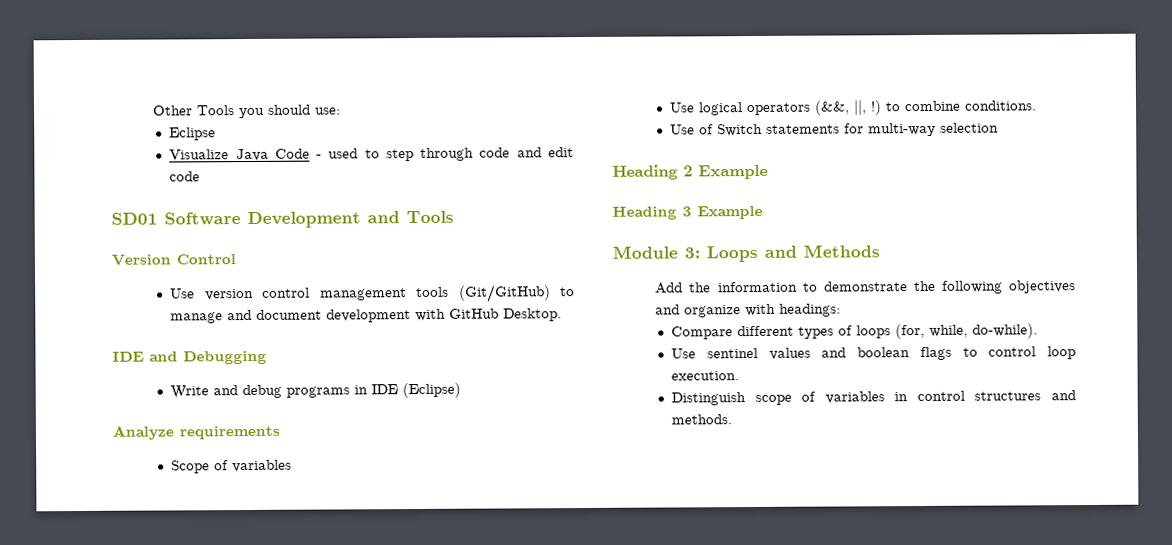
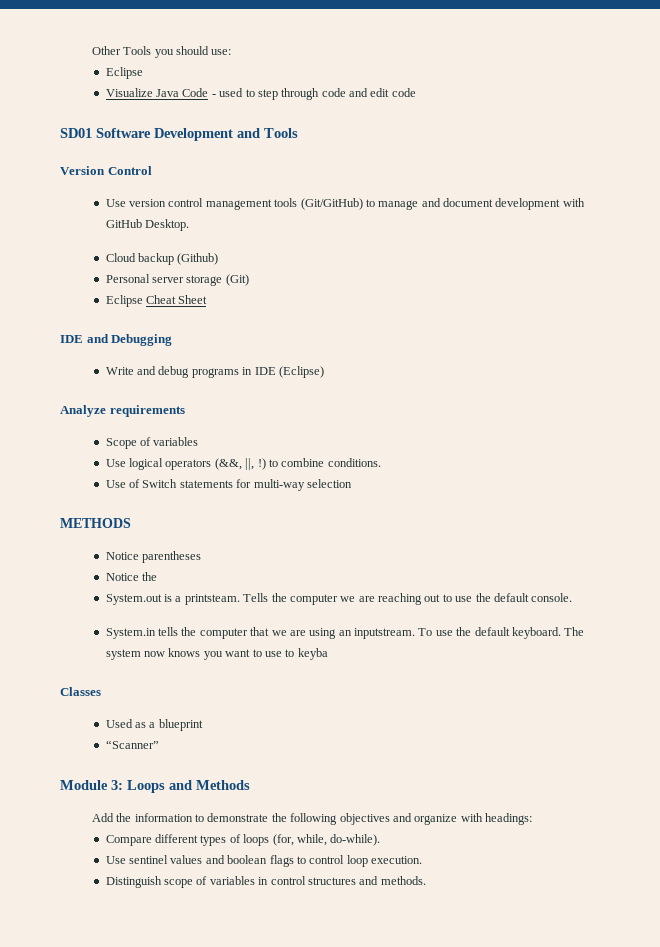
(563, 315) none -> [105,253,219,265] [105,274,249,286] [105,295,208,307] // Cloud backup (Github) // Personal server storage (Git) // Eclipse Cheat Sheet
[612,164,768,180] [612,205,763,220] Heading 2 Example // Heading 3 Example -> [60,518,131,528] [105,551,202,563] [105,572,158,581] [105,593,573,605] [105,627,585,639] [105,648,328,660] [60,687,101,696] [105,719,203,731] [105,740,159,749] METHODS // Notice parentheses // Notice the // System.out is a printsteam. Tells the computer we are reaching out to use the default console. // System.in tells the computer that we are using an inputstream. To use the default keyboard. The system now knows you want to use to keyba // Classes // Used as a blueprint // “Scanner”

